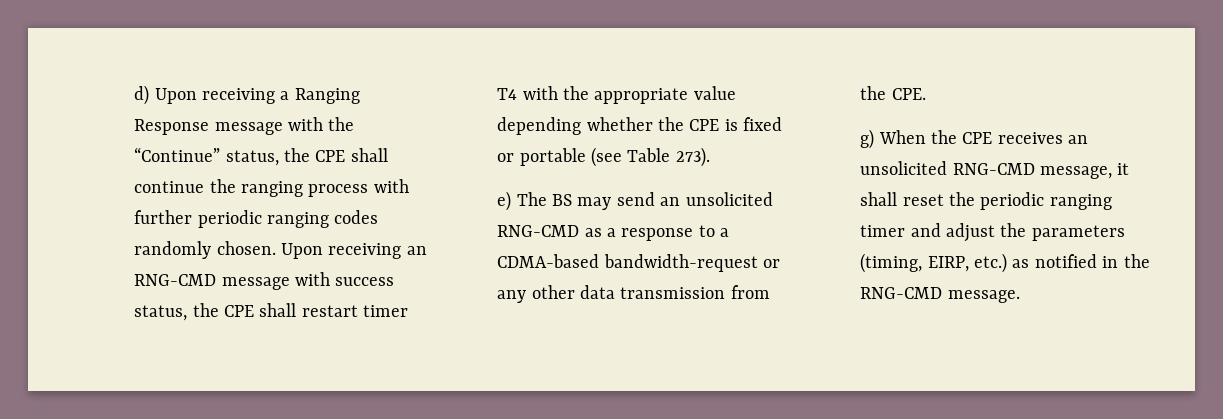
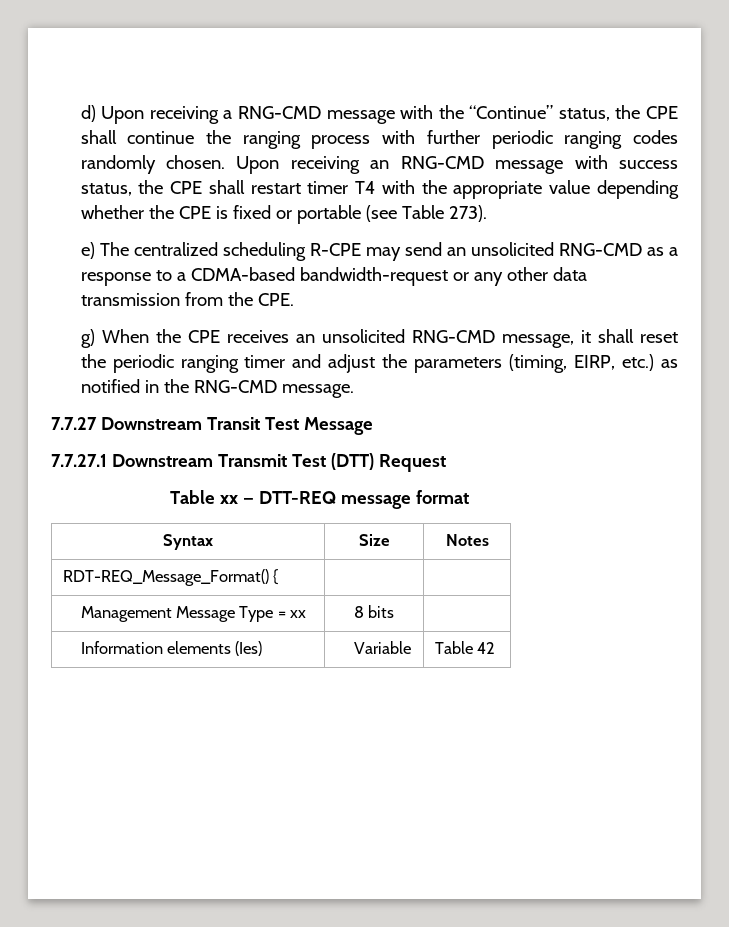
[294,88,360,104] [134,119,210,135] Ranging Response -> [237,106,321,119] RNG-CMD
[551,194,572,206] BS -> [133,242,361,261] centralized scheduling R-CPE
(1020, 296) none -> [51,417,373,435] [51,453,446,472] [169,490,470,509] [163,534,213,550] [358,534,390,546] [445,534,489,546] [62,569,279,586] [80,606,307,622] [353,605,395,618] [80,641,263,656] [353,641,411,654] [434,641,496,654] // 7.7.27 Downstream Transit Test Message // 7.7.27.1 Downstream Transmit Test (DTT) Request // Table xx — DTT-REQ message format // Syntax | Size | Notes // RDT-REQ_Message_Format() { | | // Management Message Type = xx | 8 bits | // Information elements (Ies) | Variable | Table 42

